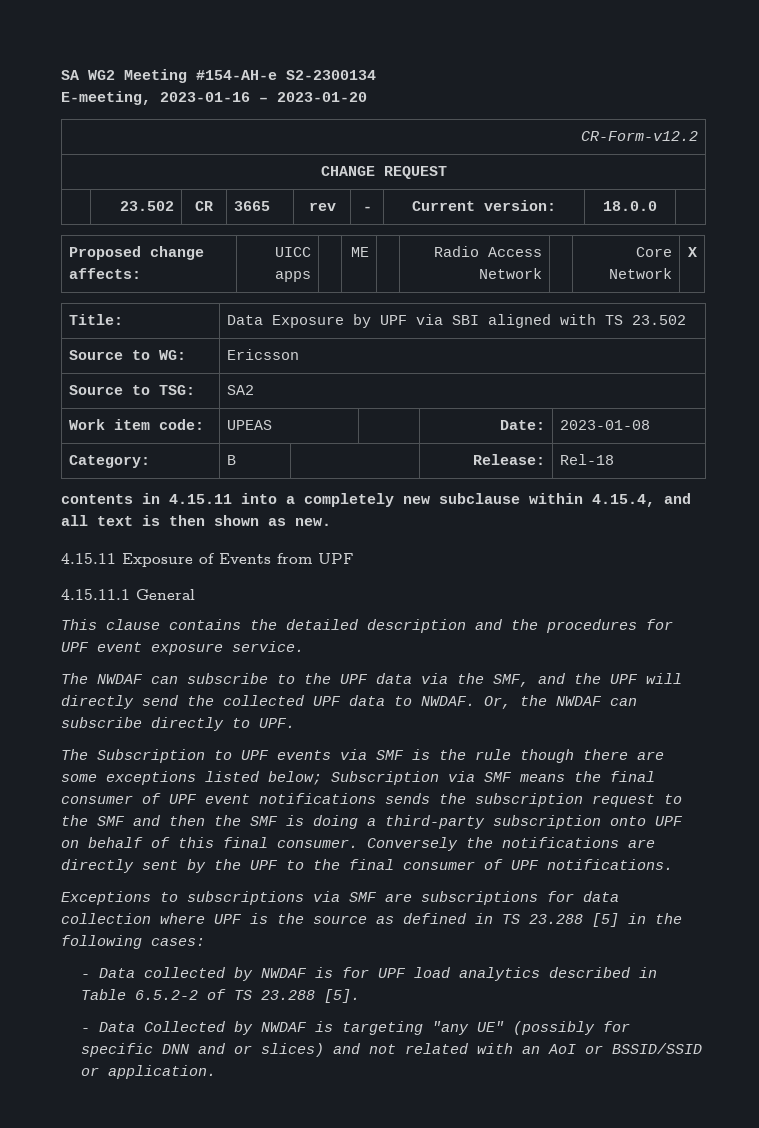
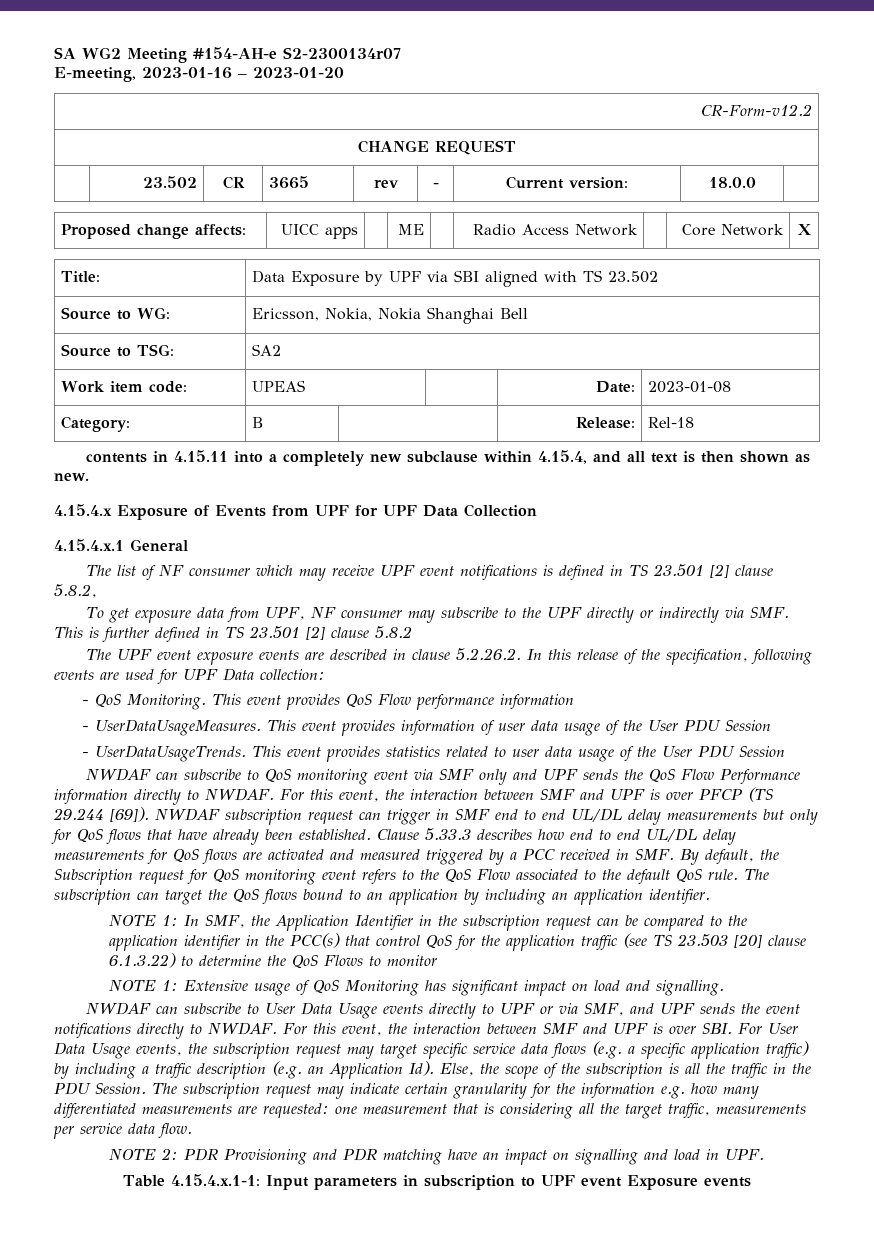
[286,70,376,80] S2-2300134 -> [283,47,401,59] S2-2300134r07
[226,349,299,360] Ericsson -> [251,307,528,324] Ericsson, Nokia, Nokia Shanghai Bell
[61,553,116,564] 4.15.11 -> [54,504,112,516] 4.15.4.x
[61,589,195,600] [61,619,673,633] [61,641,304,655] [61,673,682,687] [61,695,637,709] [61,717,295,731] [61,749,664,763] [61,771,655,785] [61,793,682,807] [61,815,683,829] [61,837,655,851] [61,859,673,873] [61,891,619,905] [61,913,682,927] [61,935,205,949] [81,967,658,981] [81,989,361,1003] [81,1021,631,1035] [81,1043,703,1057] [81,1065,217,1079] // 4.15.11.1 General // This clause contains the detailed description and the procedures for UPF event exposure service. // The NWDAF can subscribe to the UPF data via the SMF, and the UPF will directly send the collected UPF data to NWDAF. Or, the NWDAF can subscribe directly to UPF. // The Subscription to UPF events via SMF is the rule though there are some exceptions listed below; Subscription via SMF means the final consumer of UPF event notifications sends the subscription request to the SMF and then the SMF is doing a third-party subscription onto UPF on behalf of this final consumer. Conversely the notifications are directly sent by the UPF to the final consumer of UPF notifications. // Exceptions to subscriptions via SMF are subscriptions for data collection where UPF is the source as defined in TS 23.288 [5] in the following cases: // - Data collected by NWDAF is for UPF load analytics described in Table 6.5.2-2 of TS 23.288 [5]. // - Data Collected by NWDAF is targeting "any UE" (possibly for specific DNN and or slices) and not related with an AoI or BSSID/SSID or application. -> [355,504,537,517] [54,539,188,551] [85,564,773,581] [54,584,97,598] [85,607,789,623] [54,626,412,642] [85,648,812,665] [54,668,325,684] [81,694,574,710] [81,719,771,736] [81,745,785,762] [85,768,800,785] [54,787,773,805] [53,807,818,825] [51,828,736,845] [54,849,779,865] [54,869,769,885] [54,889,710,905] [109,915,748,931] [109,933,807,951] [109,953,438,969] [109,980,725,996] [85,1002,800,1019] [54,1022,798,1039] [54,1041,809,1059] [54,1061,811,1079] [54,1082,759,1099] [54,1103,806,1119] [53,1123,192,1139] [109,1148,765,1165] [123,1174,751,1190] for UPF Data Collection // 4.15.4.x.1 General // The list of NF consumer which may receive UPF event notifications is defined in TS 23.501 [2] clause 5.8.2, // To get exposure data from UPF, NF consumer may subscribe to the UPF directly or indirectly via SMF. This is further defined in TS 23.501 [2] clause 5.8.2 // The UPF event exposure events are described in clause 5.2.26.2. In this release of the specification, following events are used for UPF Data collection: // - QoS Monitoring. This event provides QoS Flow performance information // - UserDataUsageMeasures. This event provides information of user data usage of the User PDU Session // - UserDataUsageTrends. This event provides statistics related to user data usage of the User PDU Session // NWDAF can subscribe to QoS monitoring event via SMF only and UPF sends the QoS Flow Performance information directly to NWDAF. For this event, the interaction between SMF and UPF is over PFCP (TS 29.244 [69]). NWDAF subscription request can trigger in SMF end to end UL/DL delay measurements but only for QoS flows that have already been established. Clause 5.33.3 describes how end to end UL/DL delay measurements for QoS flows are activated and measured triggered by a PCC received in SMF. By default, the Subscription request for QoS monitoring event refers to the QoS Flow associated to the default QoS rule. The subscription can target the QoS flows bound to an application by including an application identifier. // NOTE 1: In SMF, the Application Identifier in the subscription request can be compared to the application identifier in the PCC(s) that control QoS for the application traffic (see TS 23.503 [20] clause 6.1.3.22) to determine the QoS Flows to monitor // NOTE 1: Extensive usage of QoS Monitoring has significant impact on load and signalling. // NWDAF can subscribe to User Data Usage events directly to UPF or via SMF, and UPF sends the event notifications directly to NWDAF. For this event, the interaction between SMF and UPF is over SBI. For User Data Usage events, the subscription request may target specific service data flows (e.g. a specific application traffic) by including a traffic description (e.g. an Application Id). Else, the scope of the subscription is all the traffic in the PDU Session. The subscription request may indicate certain granularity for the information e.g. how many differentiated measurements are requested: one measurement that is considering all the target traffic, measurements per service data flow. // NOTE 2: PDR Provisioning and PDR matching have an impact on signalling and load in UPF. // Table 4.15.4.x.1-1: Input parameters in subscription to UPF event Exposure events

